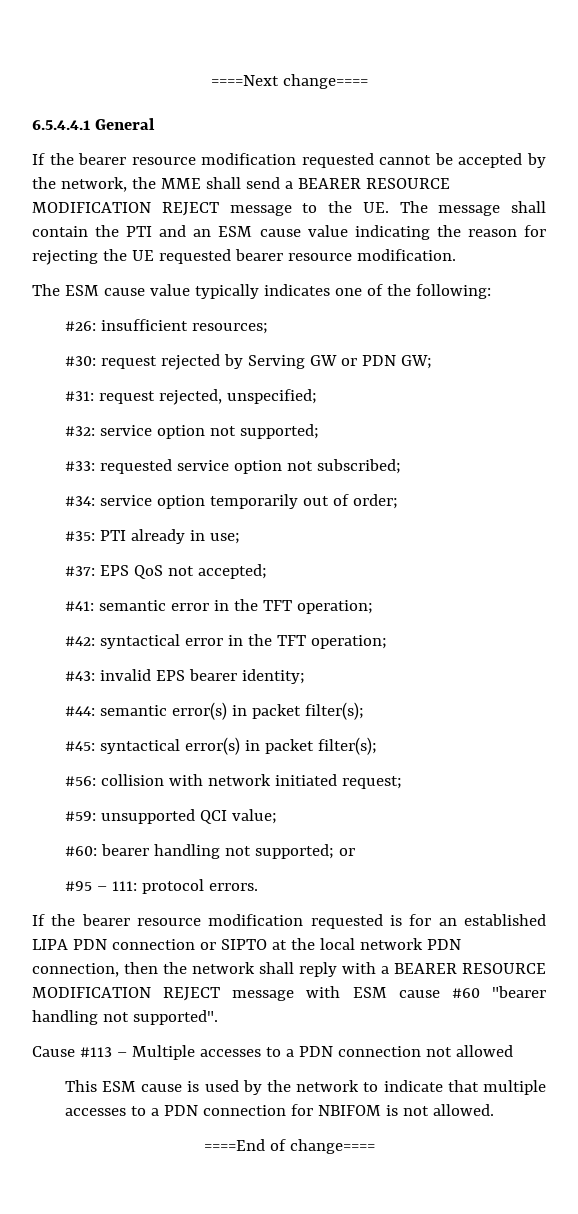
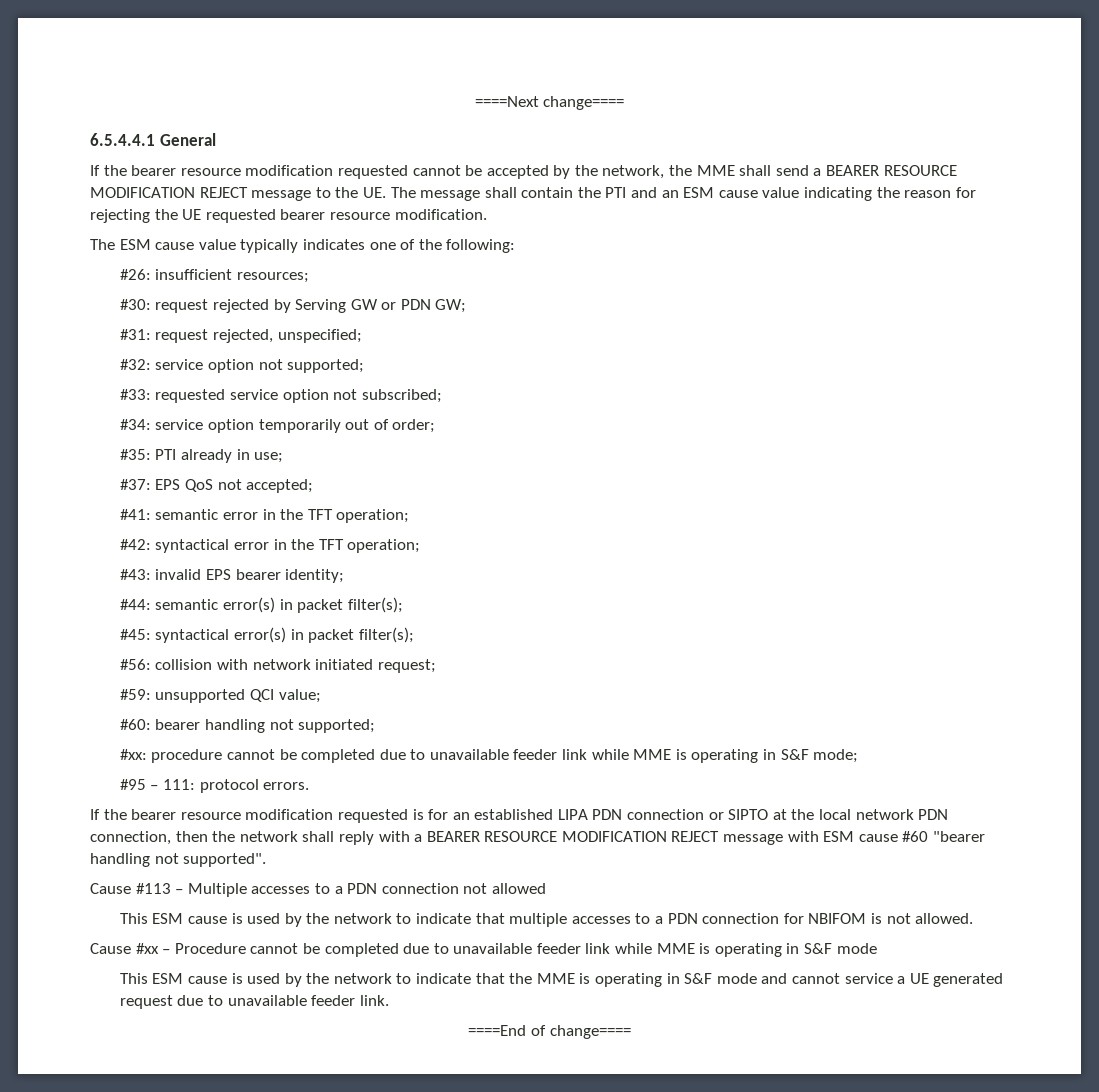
[338,848,355,856] or -> [119,749,859,763] // #xx: procedure cannot be completed due to unavailable feeder link while MME is operating in S&F mode;
(494, 1110) none -> [90,943,877,957] [119,973,1004,987] [119,995,389,1009] // Cause #xx – Procedure cannot be completed due to unavailable feeder link while MME is operating in S&F mode // This ESM cause is used by the network to indicate that the MME is operating in S&F mode and cannot service a UE generated request due to unavailable feeder link.

